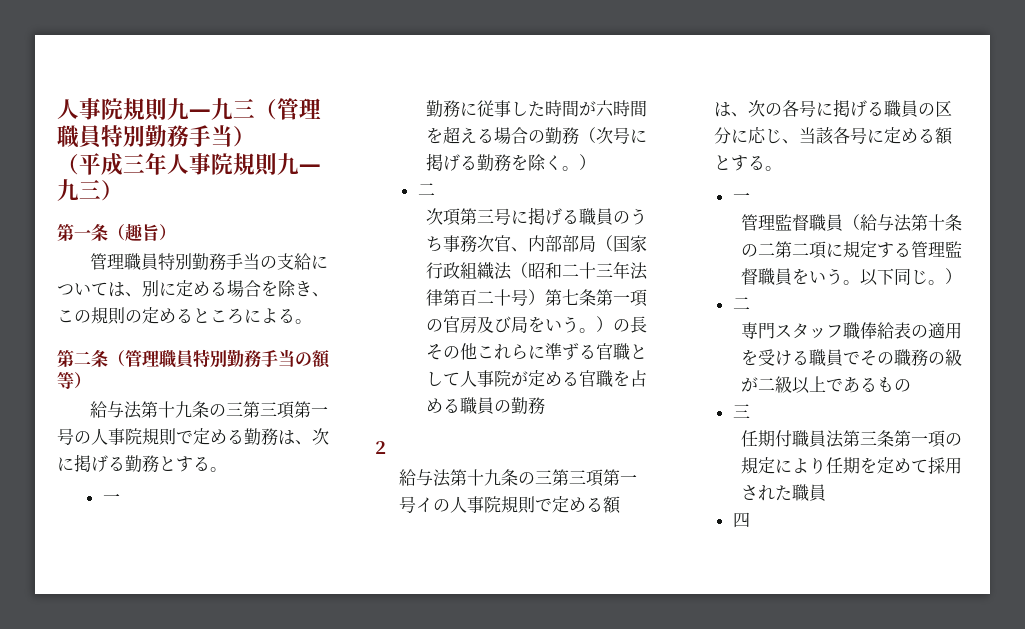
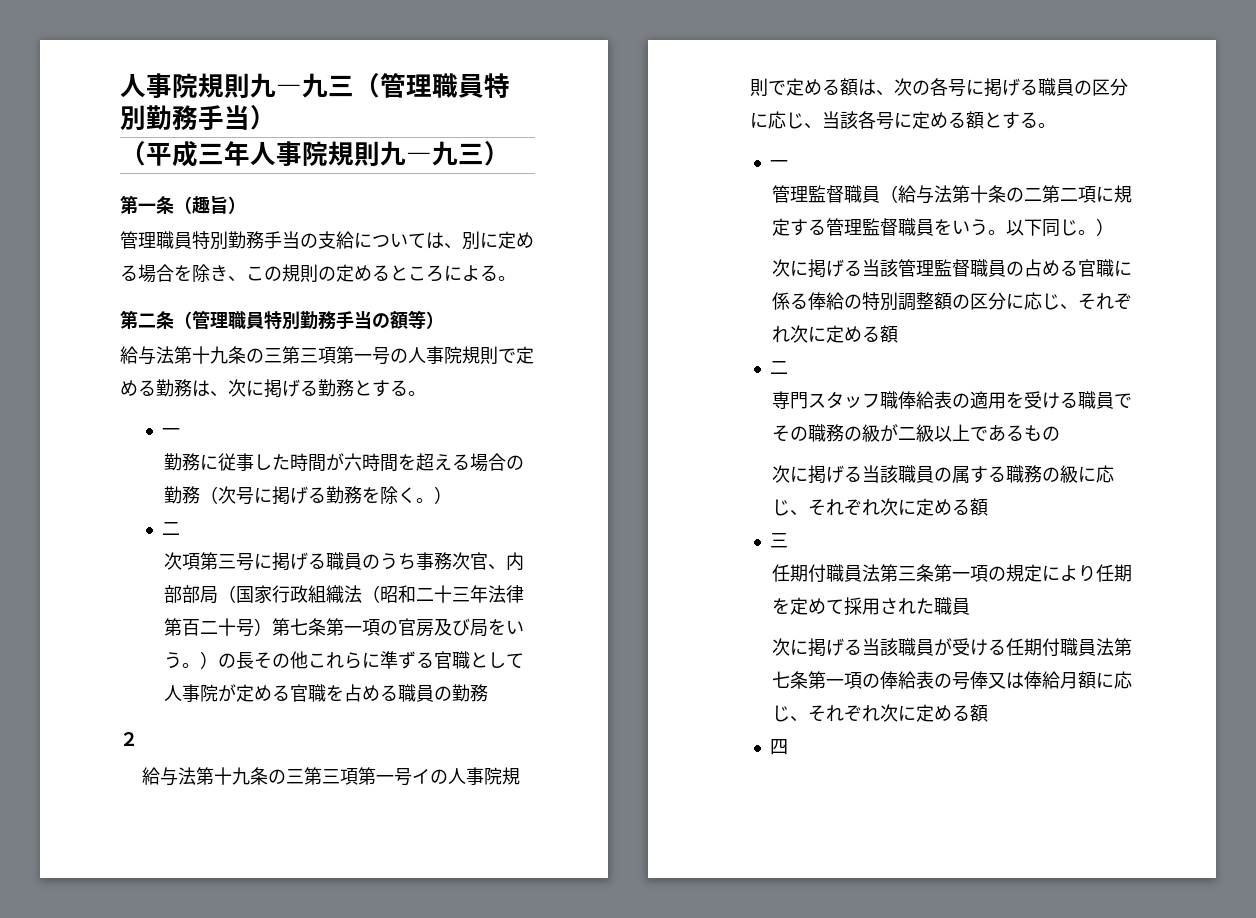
(962, 276) none -> [772,259,1133,278] [772,292,1133,311] [772,325,899,343] // 次に掲げる当該管理監督職員の占める官職に係る俸給の特別調整額の区分に応じ、それぞれ次に定める額
(911, 385) none -> [772,465,1115,484] [772,498,989,516] // 次に掲げる当該職員の属する職務の級に応じ、それぞれ次に定める額
(826, 492) none -> [772,638,1133,657] [772,671,1133,690] [772,704,989,722] // 次に掲げる当該職員が受ける任期付職員法第七条第一項の俸給表の号俸又は俸給月額に応じ、それぞれ次に定める額

